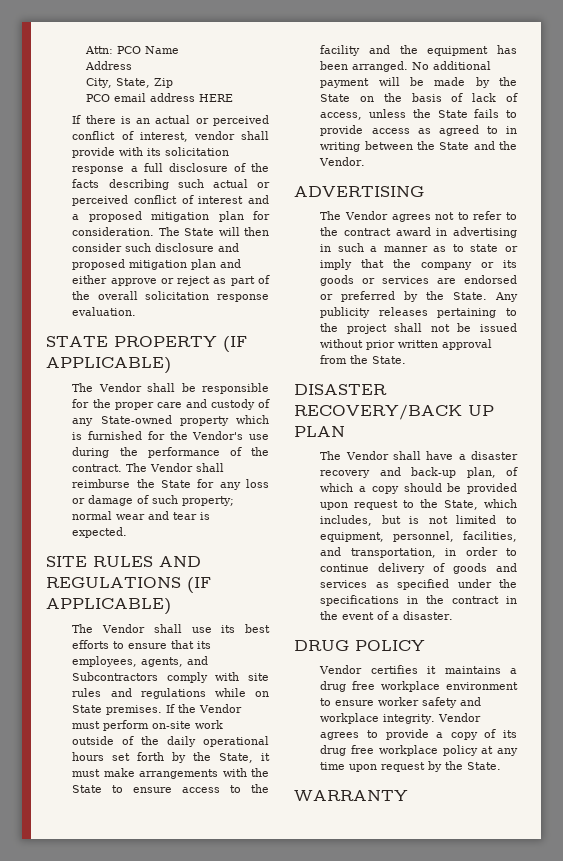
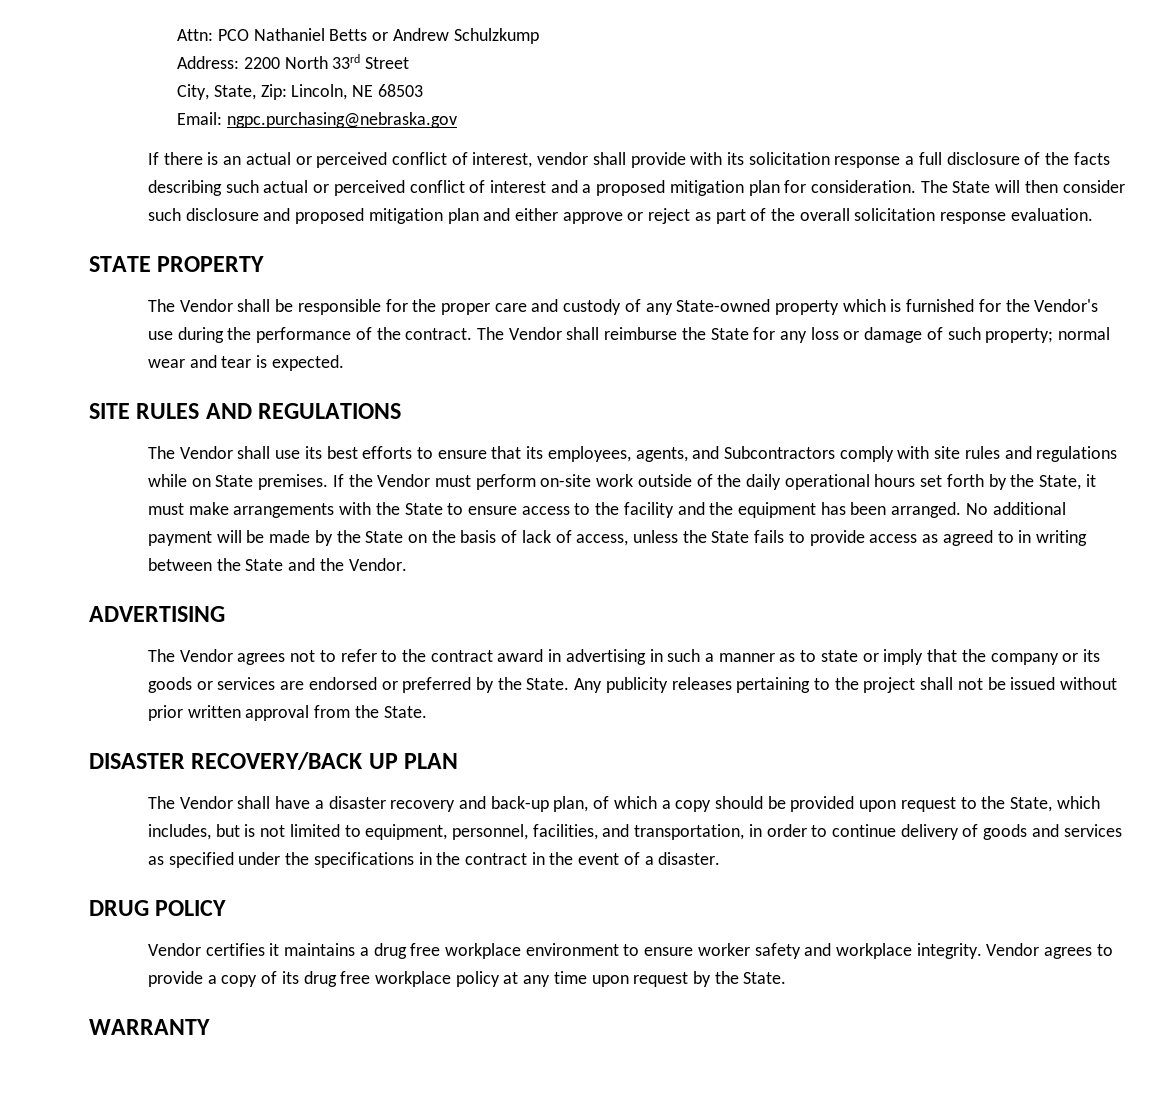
[144,46,179,54] [84,61,132,70] [85,78,173,88] [85,93,233,102] Name // Address // City, State, Zip // PCO email address HERE -> [253,28,539,44] [177,54,410,69] [177,84,423,100] [177,112,458,128] Nathaniel Betts or Andrew Schulzkump // Address: 2200 North 33rd Street // City, State, Zip: Lincoln, NE 68503 // Email: ngpc.purchasing@nebraska.gov
[223,336,247,352] [46,357,171,374] (IF APPLICABLE) -> (265, 264) none
[187,577,211,593] [46,598,171,615] (IF APPLICABLE) -> (402, 411) none

